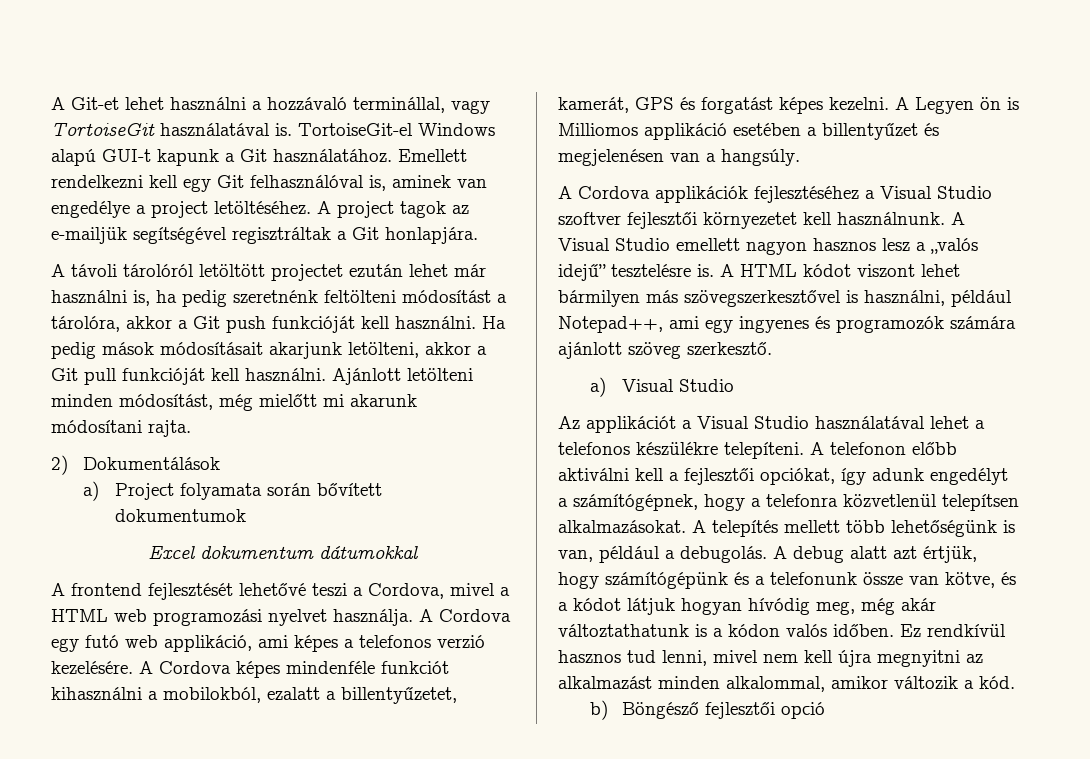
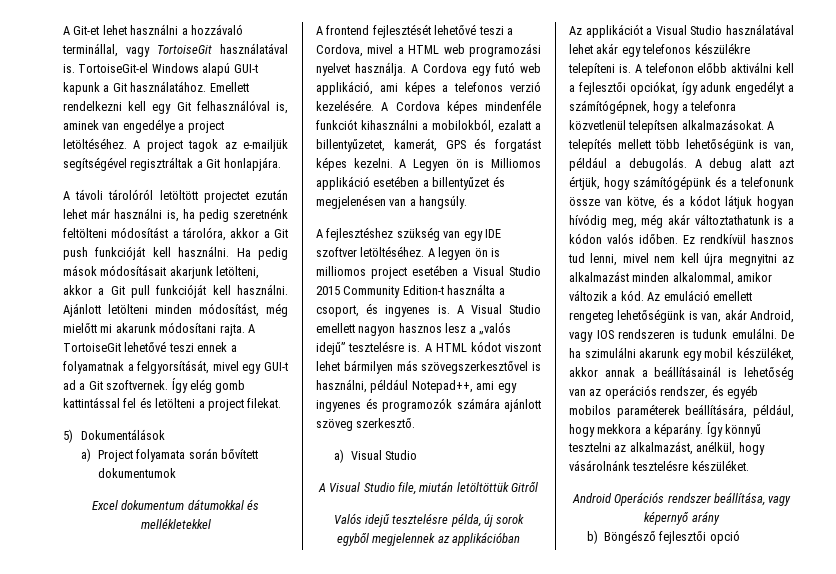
[51,455,68,475] // 2) -> [247,324,255,333] [63,341,237,352] [63,360,288,374] [63,378,246,393] [63,397,282,411] [63,429,73,443] A TortoiseGit lehetővé teszi ennek a folyamatnak a felgyorsítását, mivel egy GUI-t ad a Git szoftvernek. Így elég gomb kattintással fel és letölteni a project filekat. // 5)
(418, 552) none -> [247,499,260,510] [140,518,211,529] és mellékletekkel
[578,186,992,203] [558,212,945,229] Cordova applikációk fejlesztéséhez a Visual Studio szoftver fejlesztői környezetet kell használnunk. -> [326,227,501,241] [316,246,500,260] [316,265,541,279] [316,284,505,298] [316,303,450,317] fejlesztéshez szükség van egy IDE szoftver letöltéséhez. A legyen ön is milliomos project esetében a Visual Studio 2015 Community Edition-t használta a csoport, és ingyenes is.
(735, 385) none -> [317,481,539,495] [333,513,525,527] [336,532,521,546] // A Visual Studio file, miután letöltöttük Gitről // Valós idejű tesztelésre példa, új sorok egyből megjelennek az applikációban
[975,420,985,429] [558,442,804,459] a telefonos készülékre telepíteni. -> [596,43,750,57] [568,63,631,76] akár egy telefonos készülékre telepíteni is.
(1015, 682) none -> [647,290,752,301] [569,309,794,323] [569,328,794,342] [569,347,794,361] [569,366,794,380] [569,385,758,399] [569,404,794,418] [569,422,761,437] [568,441,765,455] [569,460,749,471] [571,492,792,506] [644,511,720,525] Az emuláció emellett rengeteg lehetőségünk is van, akár Android, vagy IOS rendszeren is tudunk emulálni. De ha szimulálni akarunk egy mobil készüléket, akkor annak a beállításainál is lehetőség van az operációs rendszer, és egyéb mobilos paraméterek beállítására, például, hogy mekkora a képarány. Így könnyű tesztelni az alkalmazást, anélkül, hogy vásárolnánk tesztelésre készüléket. // Android Operációs rendszer beállítása, vagy képernyő arány

